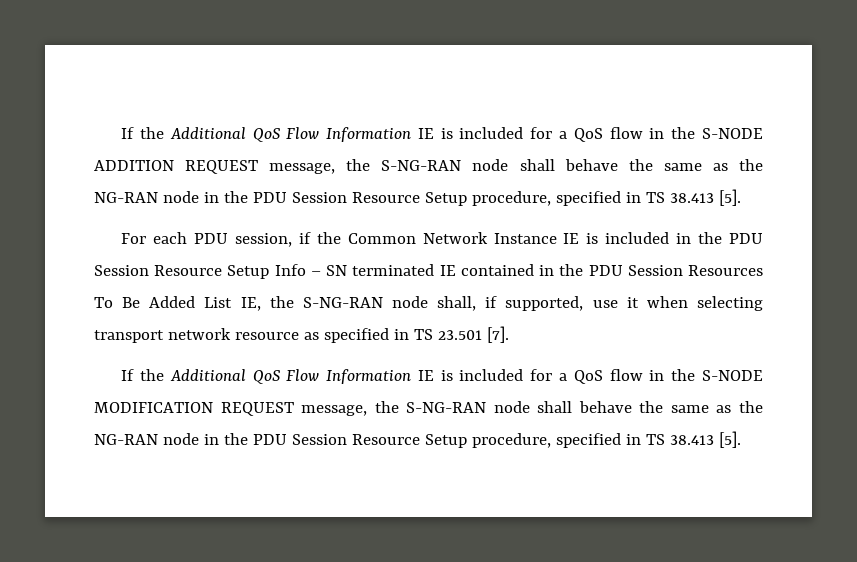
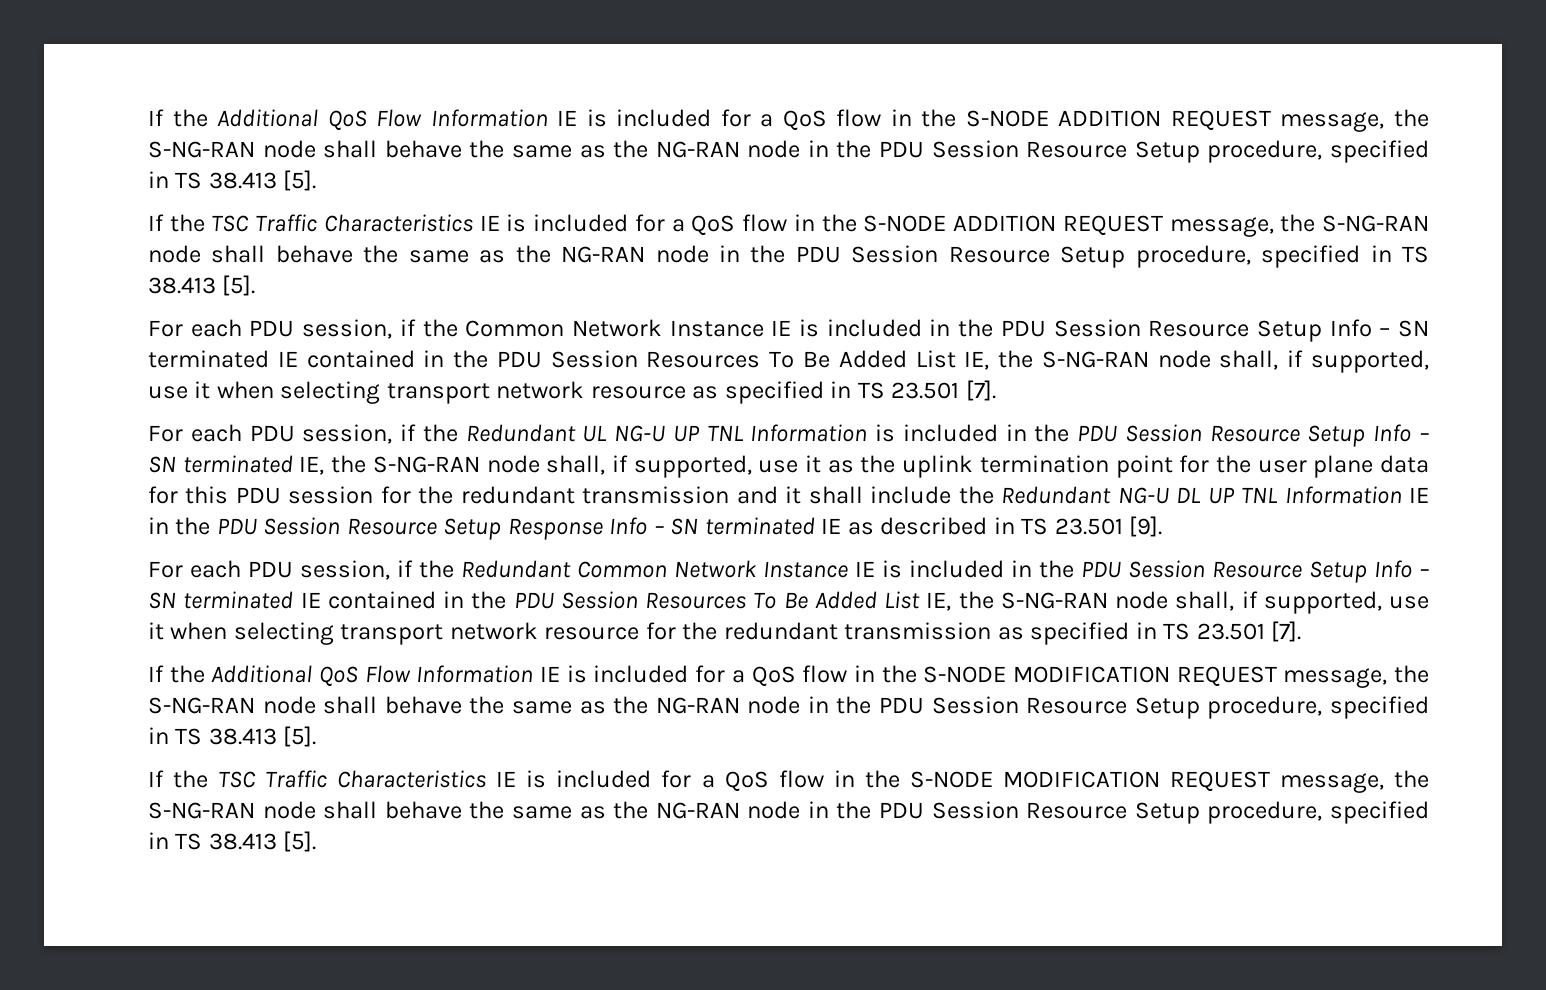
(741, 197) none -> [148,214,1429,237] [148,245,1429,268] [148,275,256,296] // If the TSC Traffic Characteristics IE is included for a QoS flow in the S-NODE ADDITION REQUEST message, the S-NG-RAN node shall behave the same as the NG-RAN node in the PDU Session Resource Setup procedure, specified in TS 38.413 [5].
(509, 334) none -> [148,424,1429,447] [148,455,1430,478] [148,486,1429,504] [148,516,1163,540] [148,560,1429,583] [148,591,1429,614] [148,621,1302,645] // For each PDU session, if the Redundant UL NG-U UP TNL Information is included in the PDU Session Resource Setup Info – SN terminated IE, the S-NG-RAN node shall, if supported, use it as the uplink termination point for the user plane data for this PDU session for the redundant transmission and it shall include the Redundant NG-U DL UP TNL Information IE in the PDU Session Resource Setup Response Info – SN terminated IE as described in TS 23.501 [9]. // For each PDU session, if the Redundant Common Network Instance IE is included in the PDU Session Resource Setup Info – SN terminated IE contained in the PDU Session Resources To Be Added List IE, the S-NG-RAN node shall, if supported, use it when selecting transport network resource for the redundant transmission as specified in TS 23.501 [7].
(741, 439) none -> [148,770,1429,793] [148,801,1429,824] [148,831,317,852] // If the TSC Traffic Characteristics IE is included for a QoS flow in the S-NODE MODIFICATION REQUEST message, the S-NG-RAN node shall behave the same as the NG-RAN node in the PDU Session Resource Setup procedure, specified in TS 38.413 [5].

